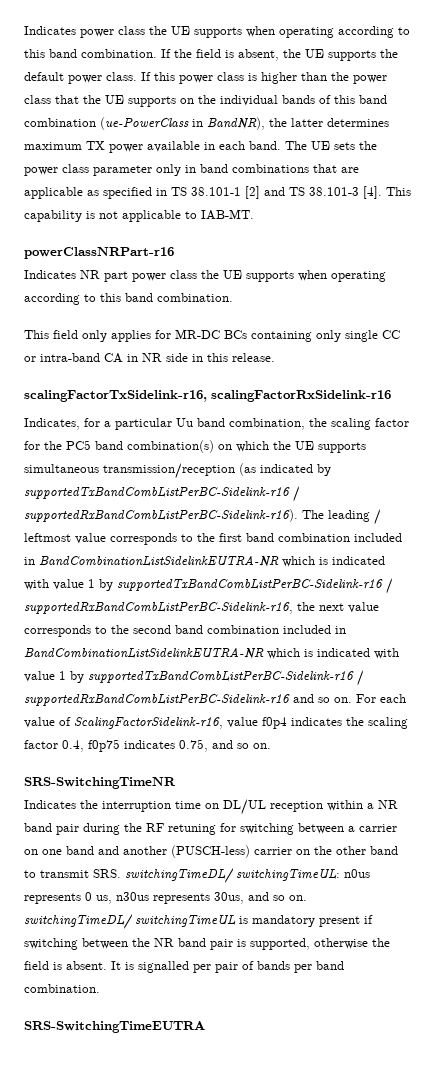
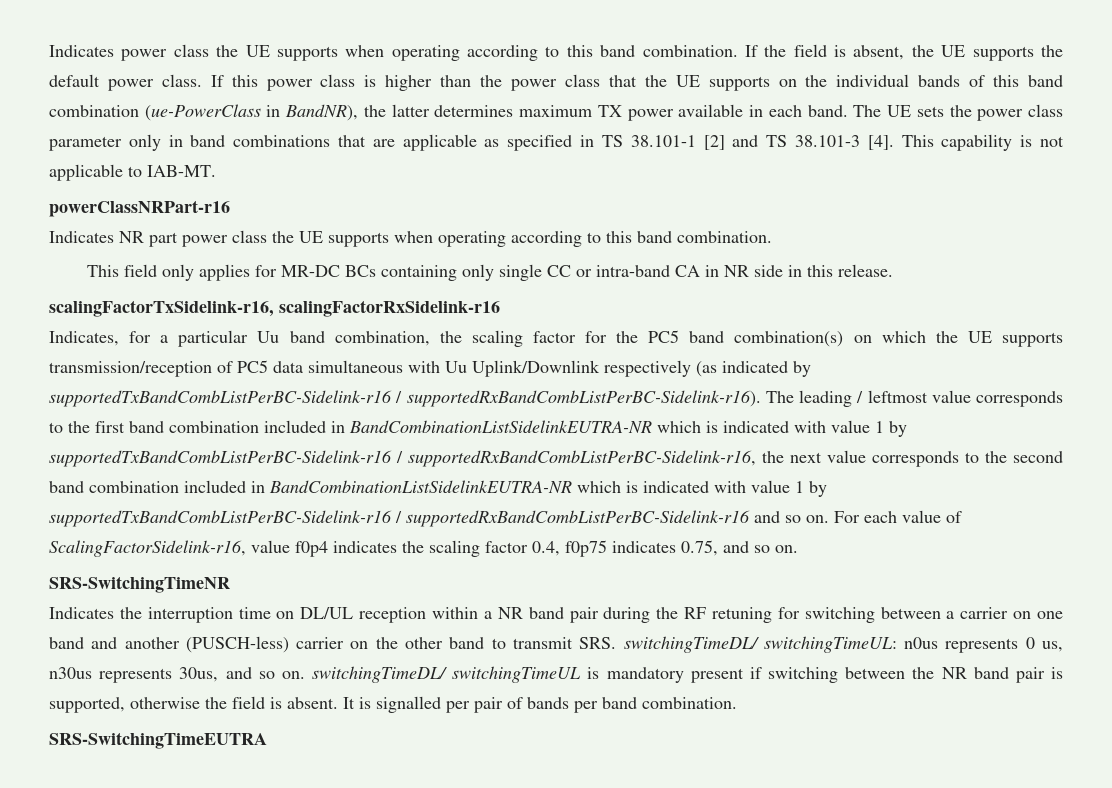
[24,463,235,479] simultaneous transmission/reception -> [49,360,691,377] transmission/reception of PC5 data simultaneous with Uu Uplink/Downlink respectively

